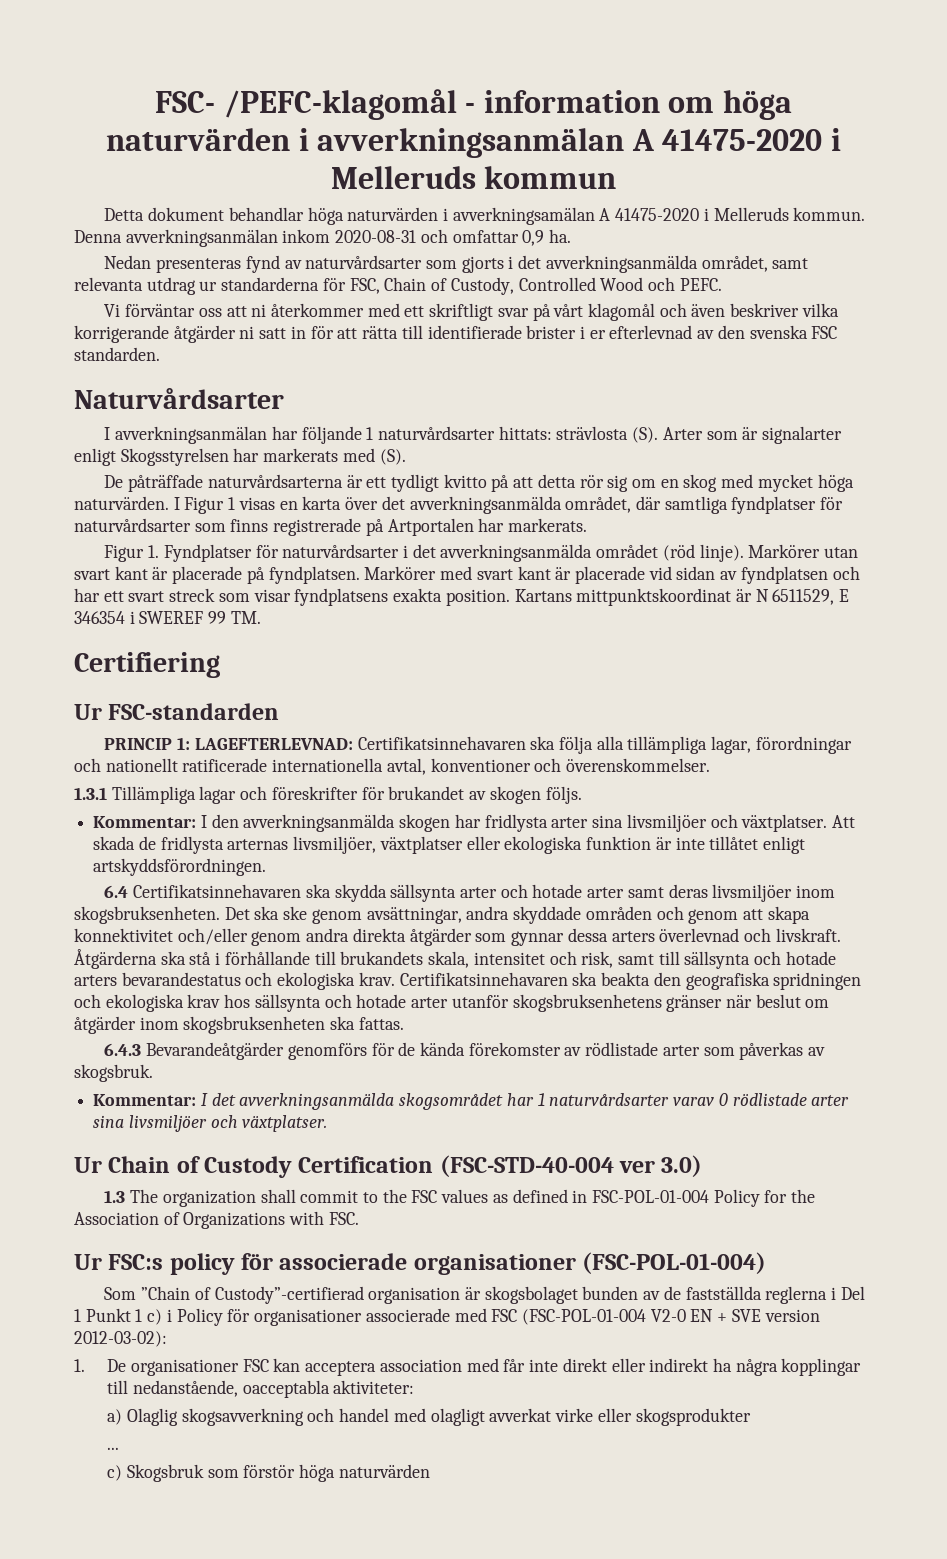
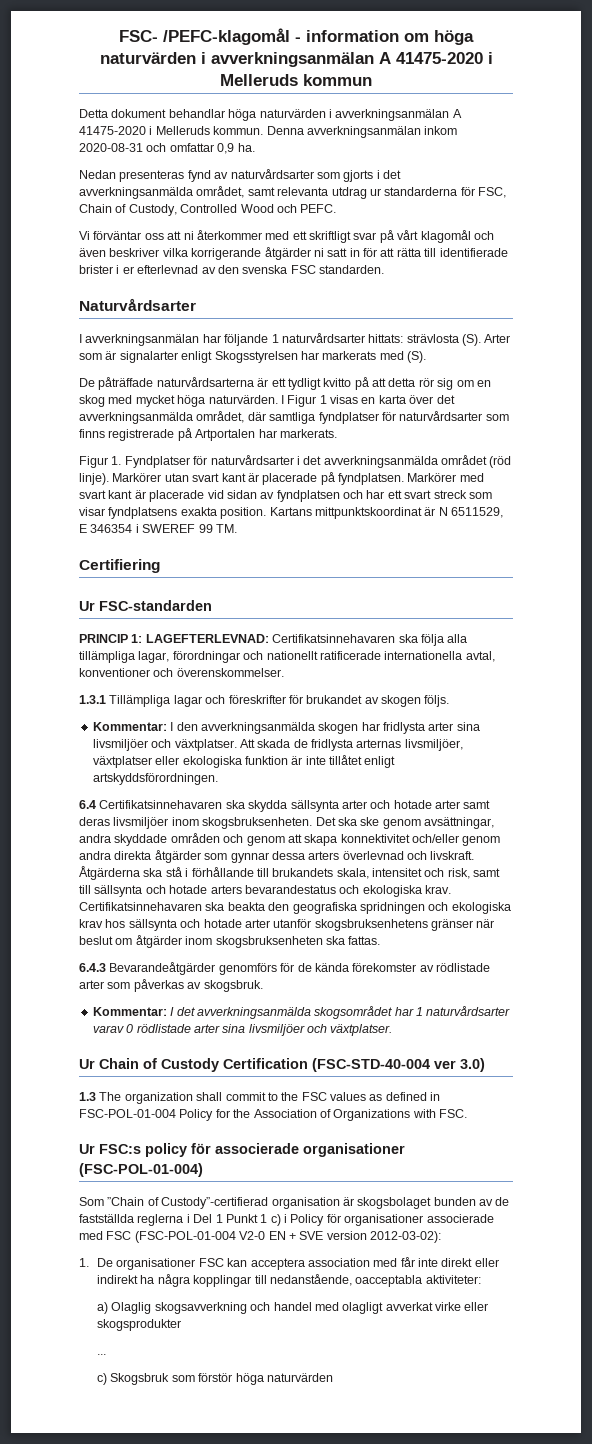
[452,207,595,225] avverkningsamälan -> [335,109,450,121] avverkningsanmälan

